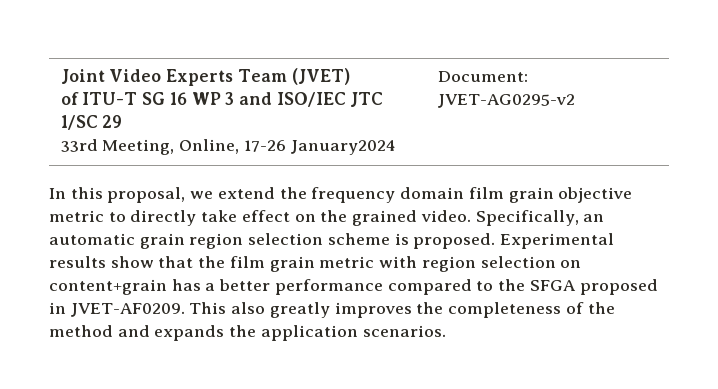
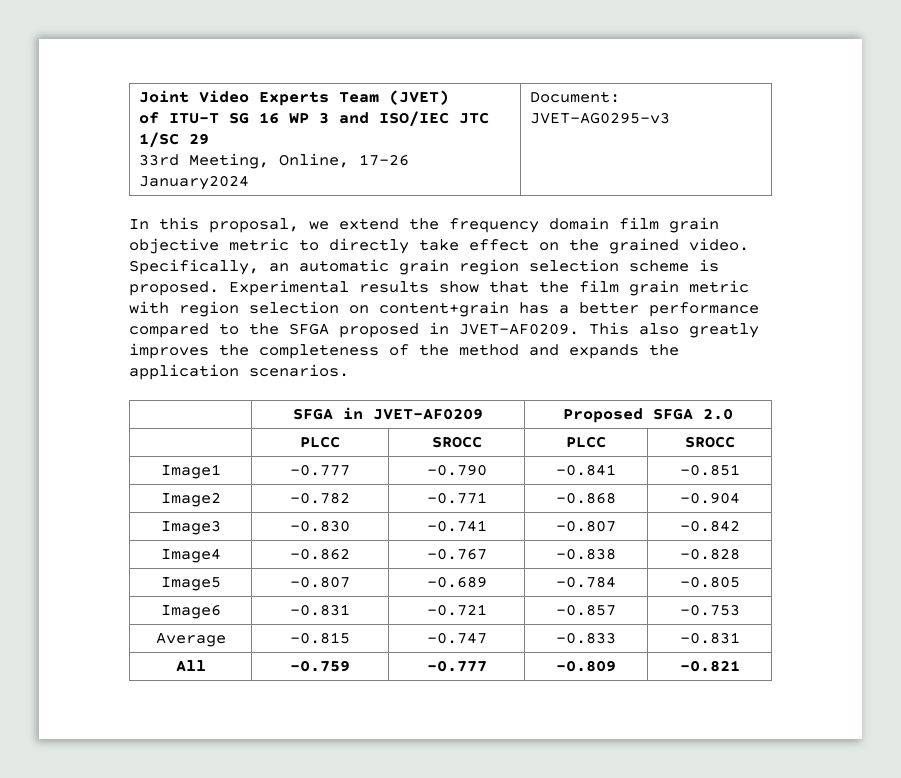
[437,94,575,108] JVET-AG0295-v2 -> [530,112,671,124] JVET-AG0295-v3
(446, 331) none -> [293,407,483,420] [563,408,733,423] [300,436,340,448] [431,436,482,448] [566,436,606,448] [684,436,735,448] [160,464,221,479] [290,464,350,476] [426,464,487,476] [556,464,616,476] [679,464,740,476] [160,492,221,507] [290,492,350,504] [426,492,487,504] [556,492,616,504] [679,492,740,504] [160,520,221,535] [290,520,350,532] [426,520,487,532] [556,520,616,532] [679,520,740,532] [160,548,221,563] [290,548,350,560] [426,548,487,560] [556,548,616,560] [679,548,740,560] [160,577,221,591] [290,576,350,588] [426,576,487,588] [556,576,616,588] [679,576,740,588] [160,604,221,619] [290,604,350,616] [426,604,487,616] [556,604,616,616] [679,604,740,616] [155,632,226,647] [290,632,350,644] [426,632,487,644] [556,632,616,644] [679,632,740,644] [175,660,206,672] [290,660,350,672] [426,660,487,672] [556,660,616,672] [679,660,740,672] // | SFGA in JVET-AF0209 | Proposed SFGA 2.0 // | PLCC | SROCC | PLCC | SROCC // Image1 | -0.777 | -0.790 | -0.841 | -0.851 // Image2 | -0.782 | -0.771 | -0.868 | -0.904 // Image3 | -0.830 | -0.741 | -0.807 | -0.842 // Image4 | -0.862 | -0.767 | -0.838 | -0.828 // Image5 | -0.807 | -0.689 | -0.784 | -0.805 // Image6 | -0.831 | -0.721 | -0.857 | -0.753 // Average | -0.815 | -0.747 | -0.833 | -0.831 // All | -0.759 | -0.777 | -0.809 | -0.821

